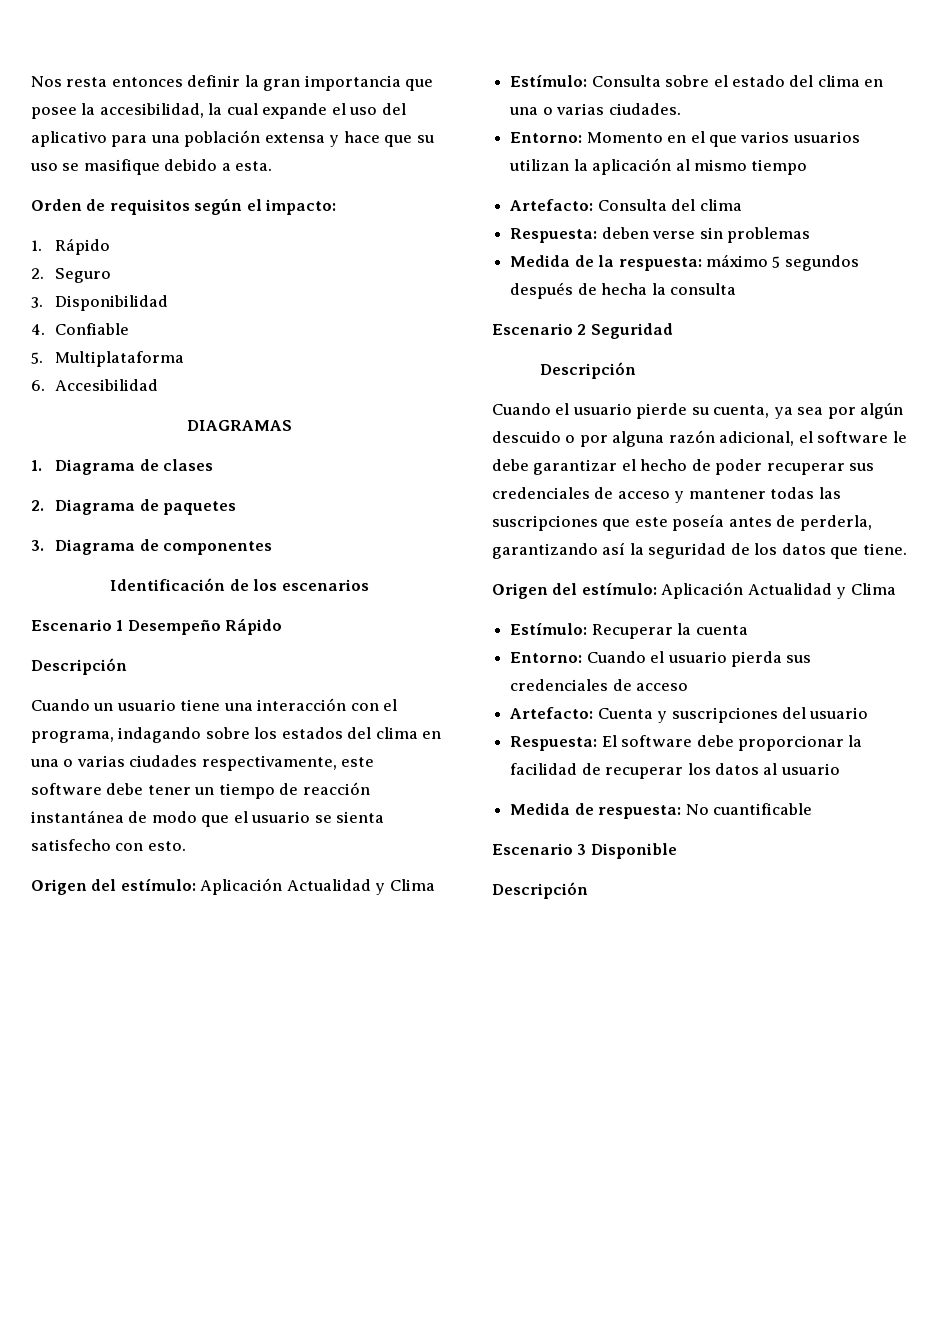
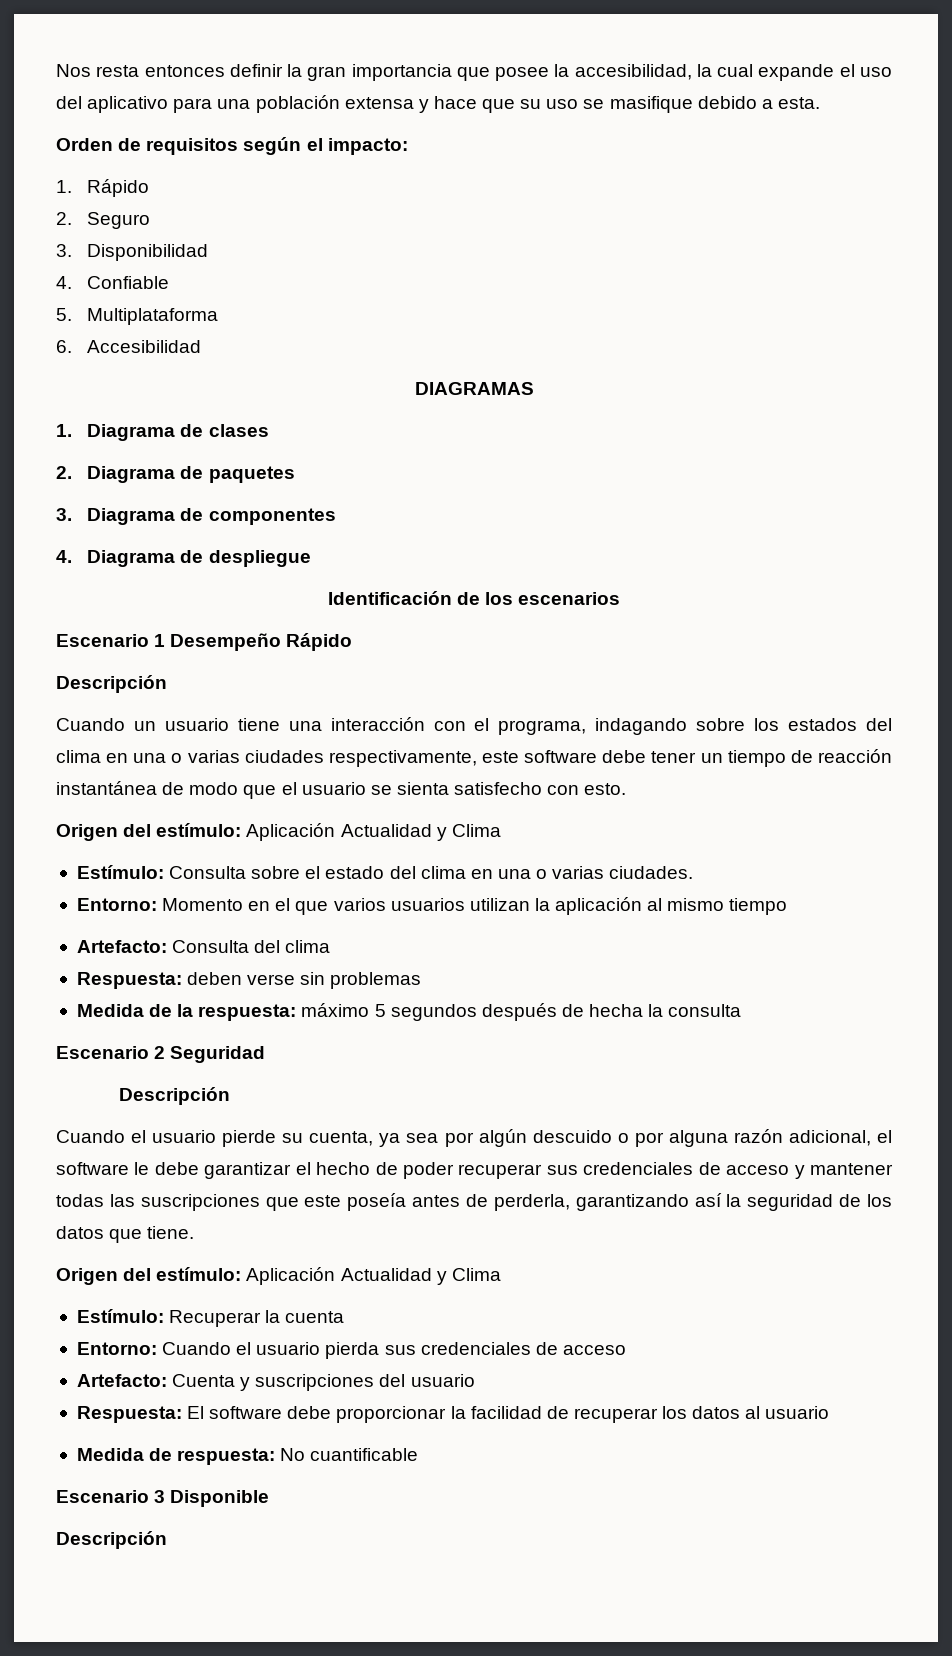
(273, 548) none -> [56,550,311,567] // 4. Diagrama de despliegue

